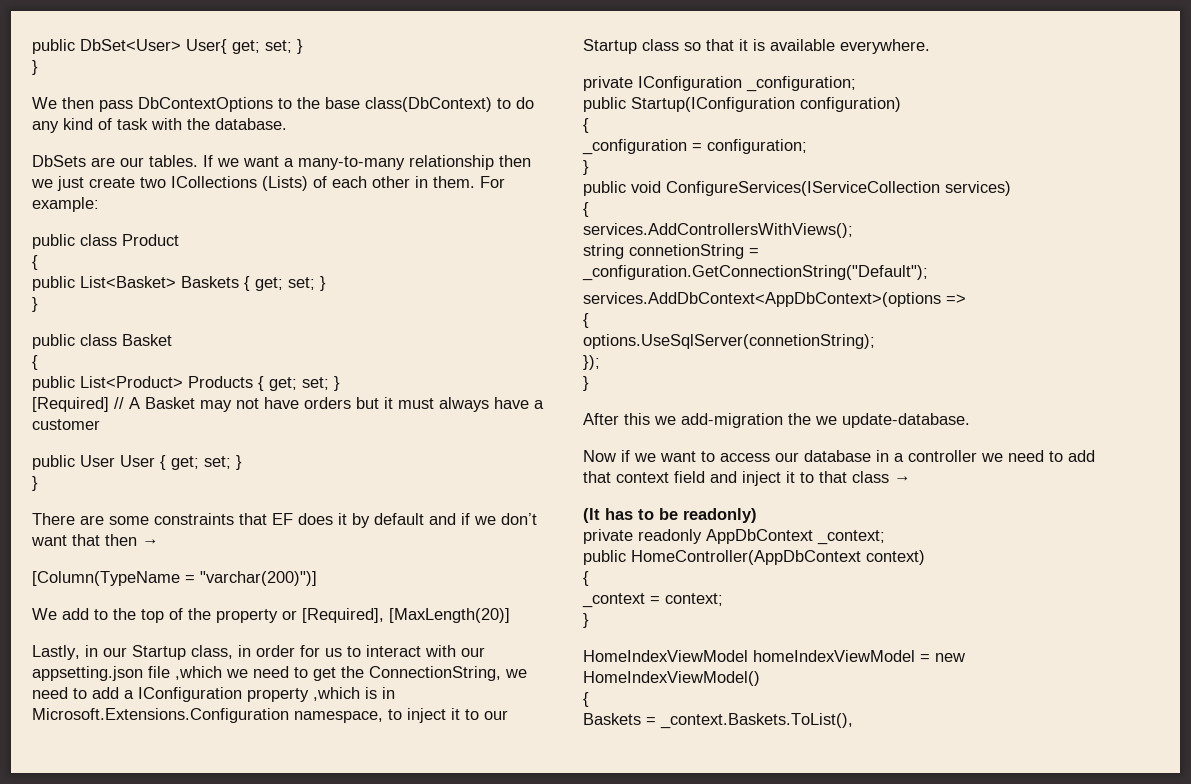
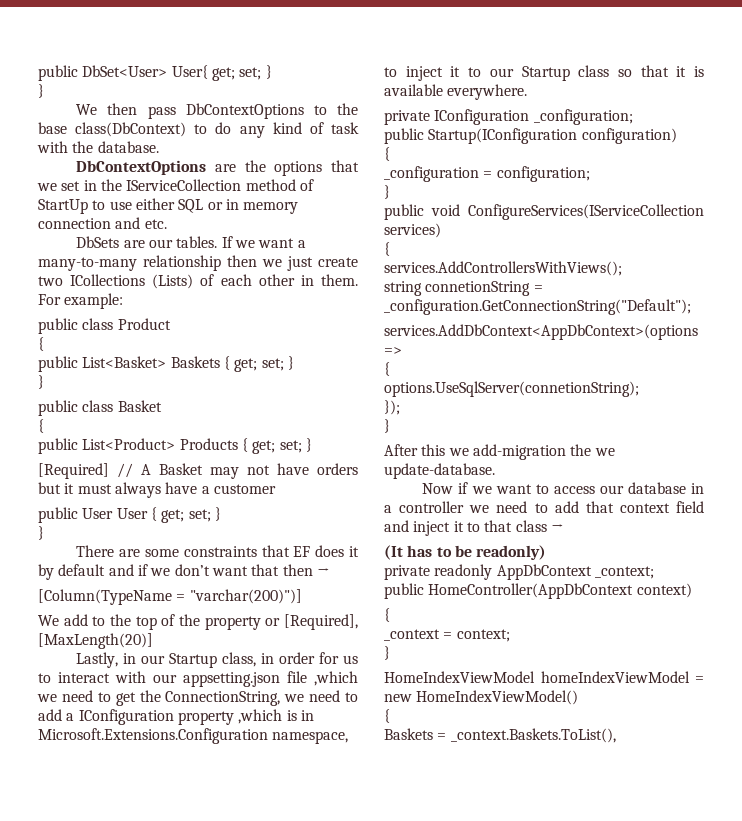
(287, 124) none -> [76,160,359,176] [37,179,314,191] [38,198,299,214] [38,217,167,229] // DbContextOptions are the options that we set in the IServiceCollection method of StartUp to use either SQL or in memory connection and etc.

